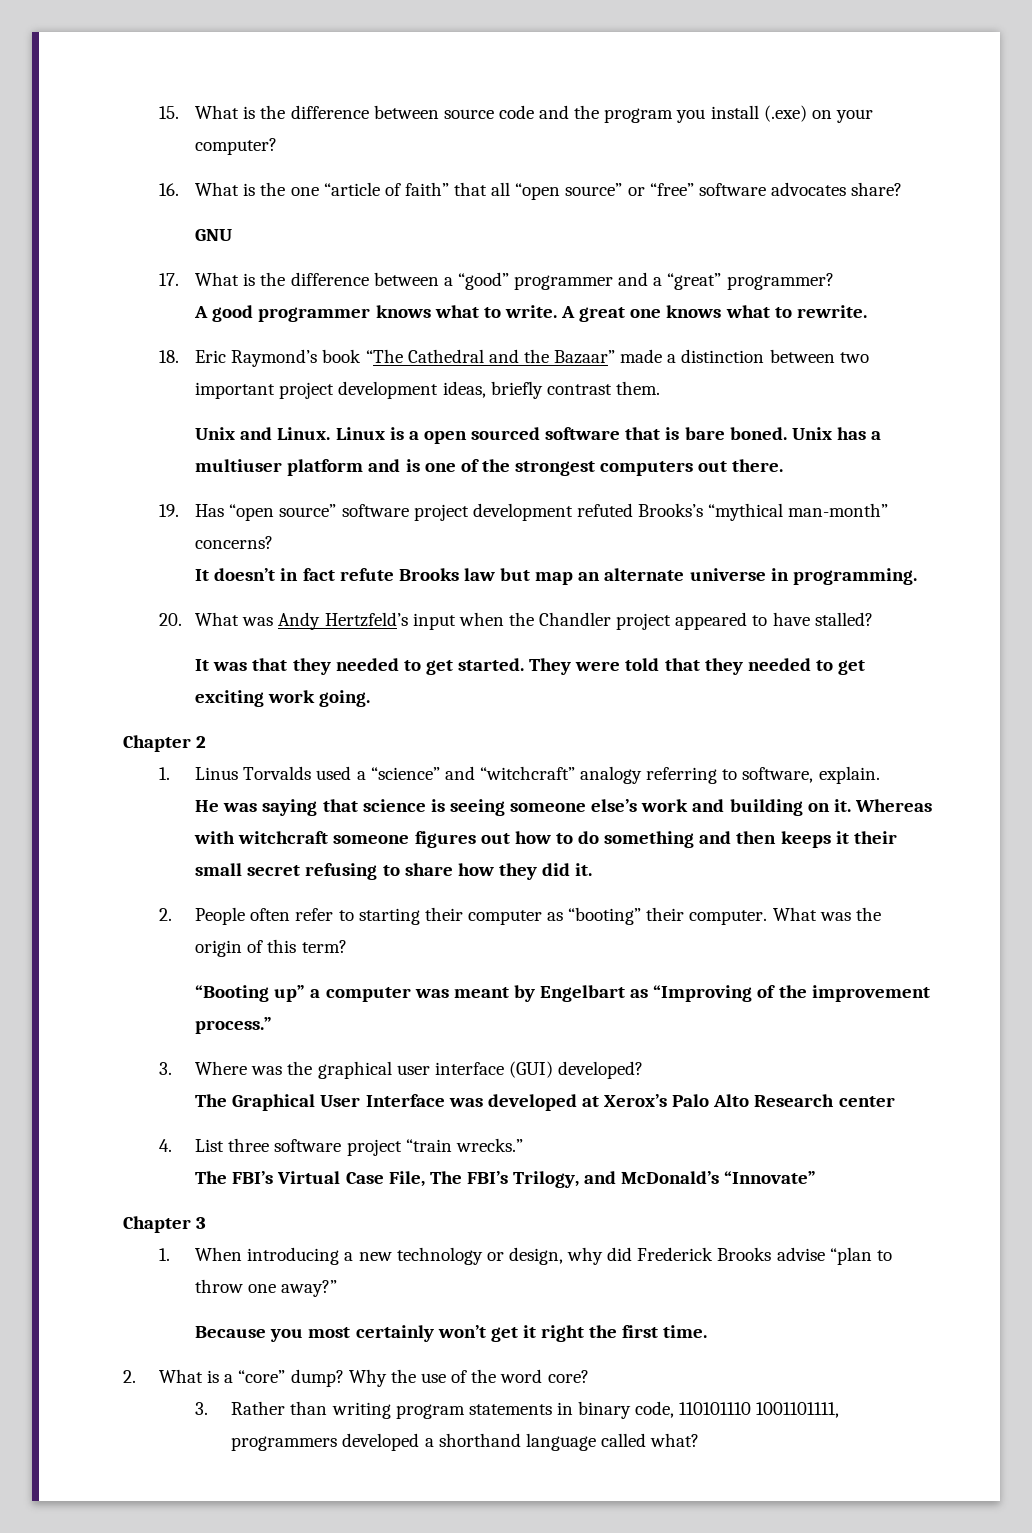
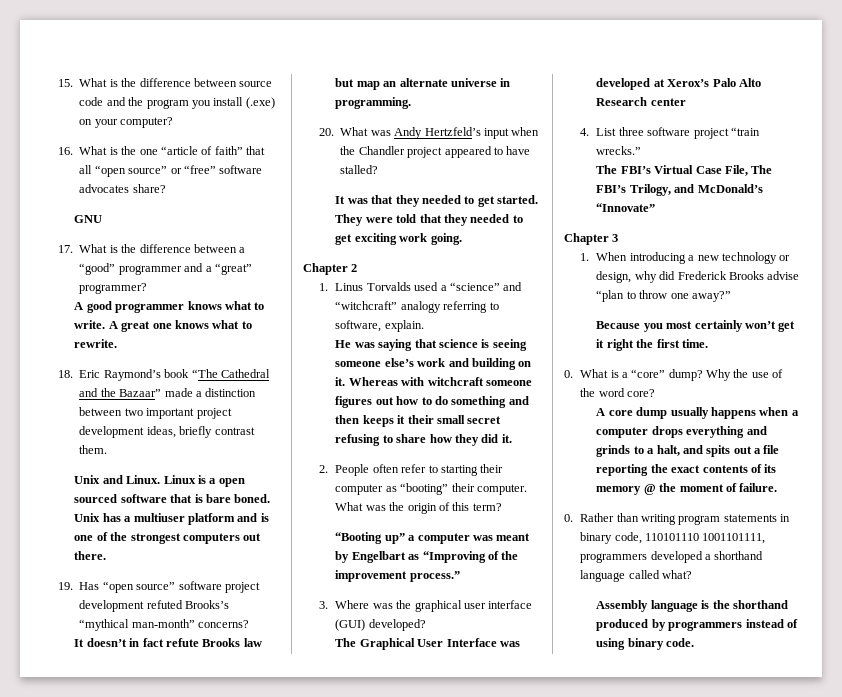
[123,1370,136,1383] 2. -> [564,370,573,378] 0.
[195,1402,209,1415] 3. -> [596,407,799,419] [596,426,767,438] [596,445,780,457] [596,464,777,476] [596,483,778,495] [564,514,573,522] A core dump usually happens when a computer drops everything and grinds to a halt, and spits out a file reporting the exact contents of its memory @ the moment of failure. // 0.
(700, 1440) none -> [596,600,788,612] [596,619,798,631] [596,638,695,650] // Assembly language is the shorthand produced by programmers instead of using binary code.

